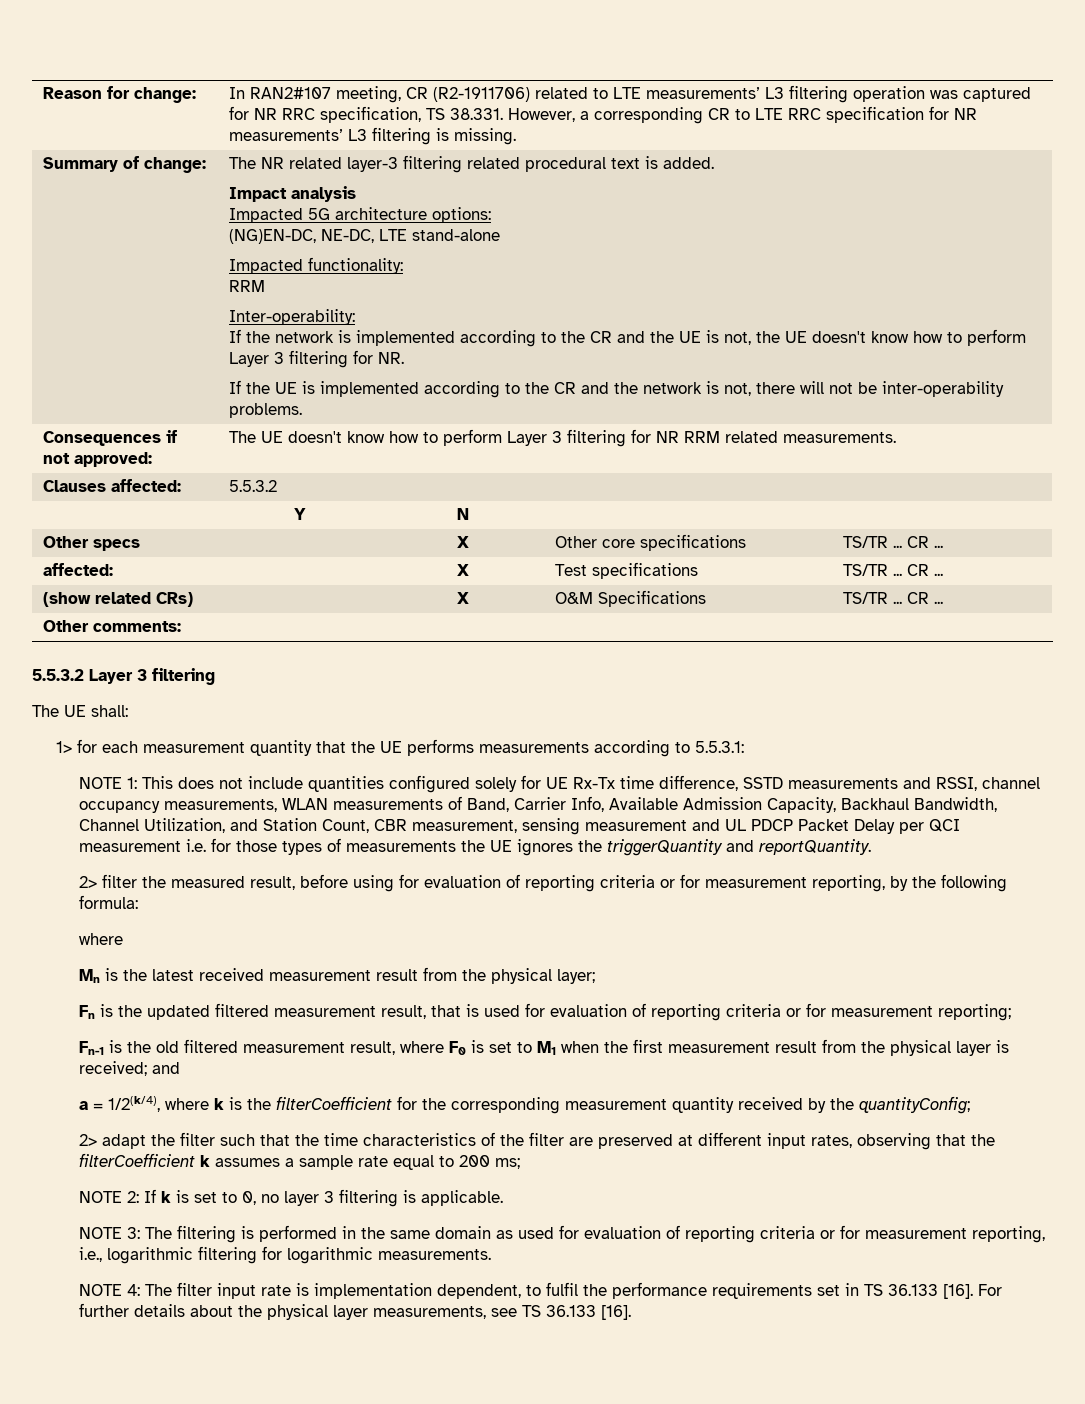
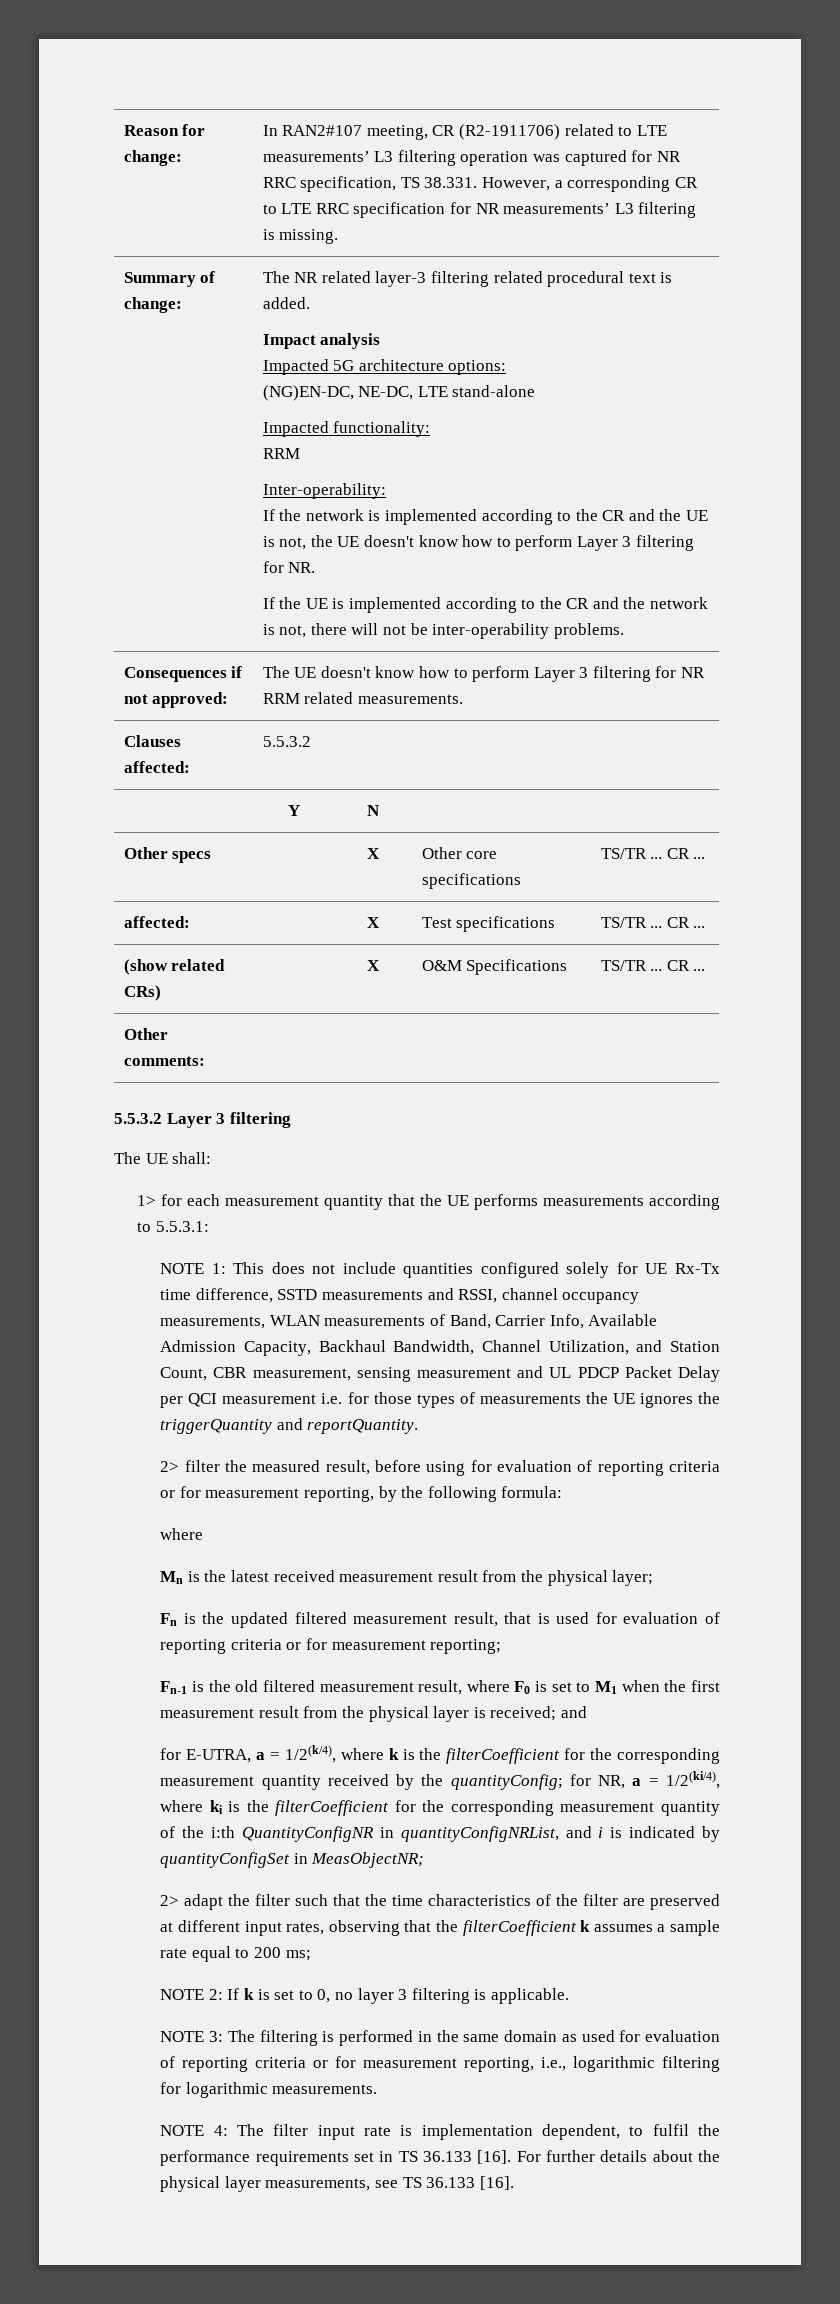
(181, 1068) none -> [160,1748,252,1763] for E-UTRA,
(971, 1105) none -> [569,1771,720,1789] [160,1800,720,1816] [160,1826,721,1842] [160,1852,425,1868] for NR, a = 1/2(ki/4), where ki is the filterCoefficient for the corresponding measurement quantity of the i:th QuantityConfigNR in quantityConfigNRList, and i is indicated by quantityConfigSet in MeasObjectNR;

